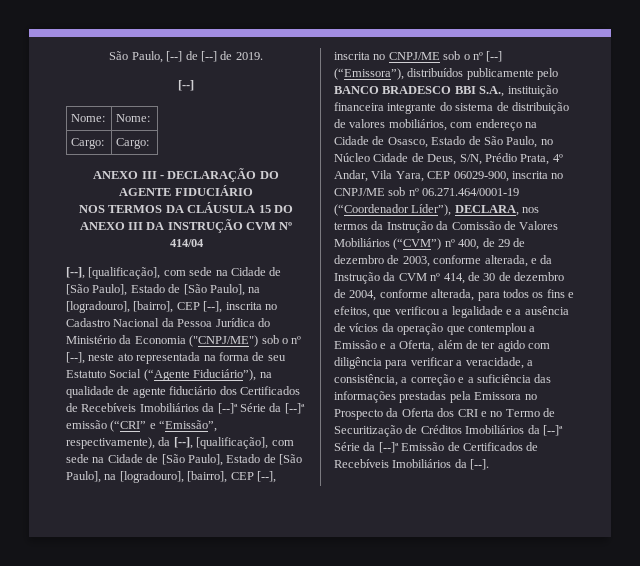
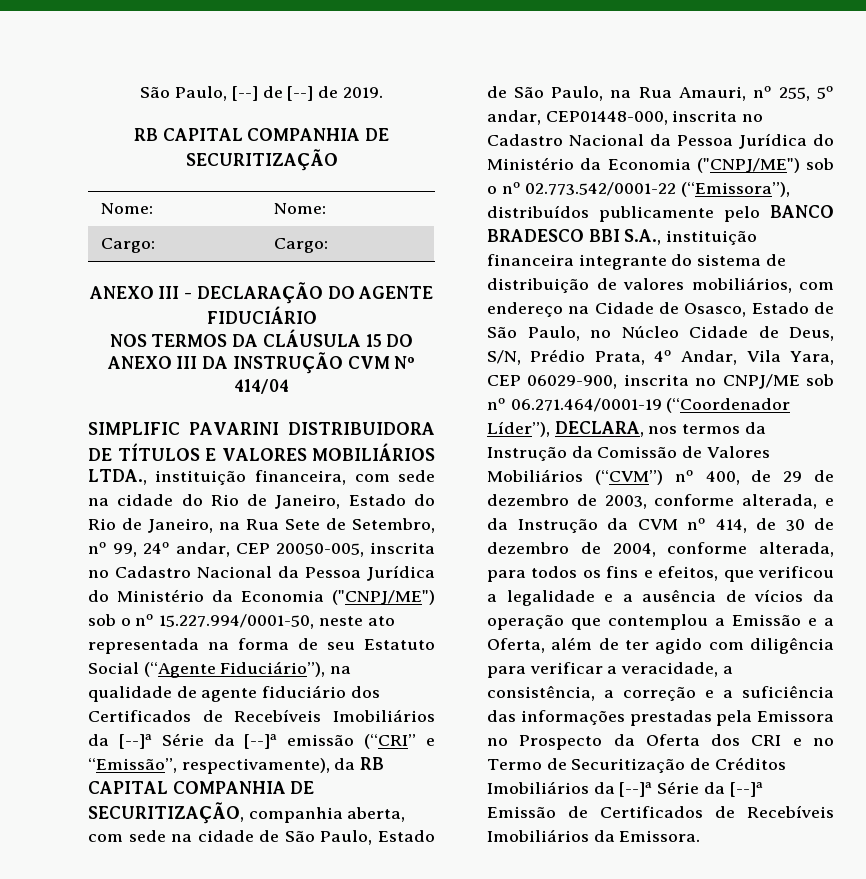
[178,80,194,91] [--] -> [133,128,390,141] [185,149,338,171] RB CAPITAL COMPANHIA DE SECURITIZAÇÃO
[66,267,282,279] [66,284,261,296] [66,301,223,313] [--], [qualificação], com sede na Cidade de [São Paulo], Estado de [São Paulo], na [logradouro], [bairro], CEP [--], -> [88,422,435,435] [88,443,435,461] [88,469,435,485] [88,494,435,509] [88,518,435,533] [88,542,364,557] SIMPLIFIC PAVARINI DISTRIBUIDORA DE TÍTULOS E VALORES MOBILIÁRIOS LTDA., instituição financeira, com sede na cidade do Rio de Janeiro, Estado do Rio de Janeiro, na Rua Sete de Setembro, nº 99, 24º andar, CEP 20050-005,
[66,352,85,364] [--], -> [159,614,315,629] 15.227.994/0001-50,
[173,437,294,449] [66,454,302,466] [66,471,276,483] [334,51,503,62] [--], [qualificação], com sede na Cidade de [São Paulo], Estado de [São Paulo], na [logradouro], [bairro], CEP [--], inscrita no CNPJ/ME sob o nº [--] -> [360,757,385,770] [88,781,315,794] [88,802,406,824] [88,830,435,845] [487,86,834,101] [487,110,764,125] [487,133,834,149] [487,157,834,173] [487,182,677,196] RB CAPITAL COMPANHIA DE SECURITIZAÇÃO, companhia aberta, com sede na cidade de São Paulo, Estado de São Paulo, na Rua Amauri, nº 255, 5º andar, CEP01448-000, inscrita no Cadastro Nacional da Pessoa Jurídica do Ministério da Economia ("CNPJ/ME") sob o nº 02.773.542/0001-22
[470,459,490,470] [--]. -> [619,830,701,842] Emissora.

